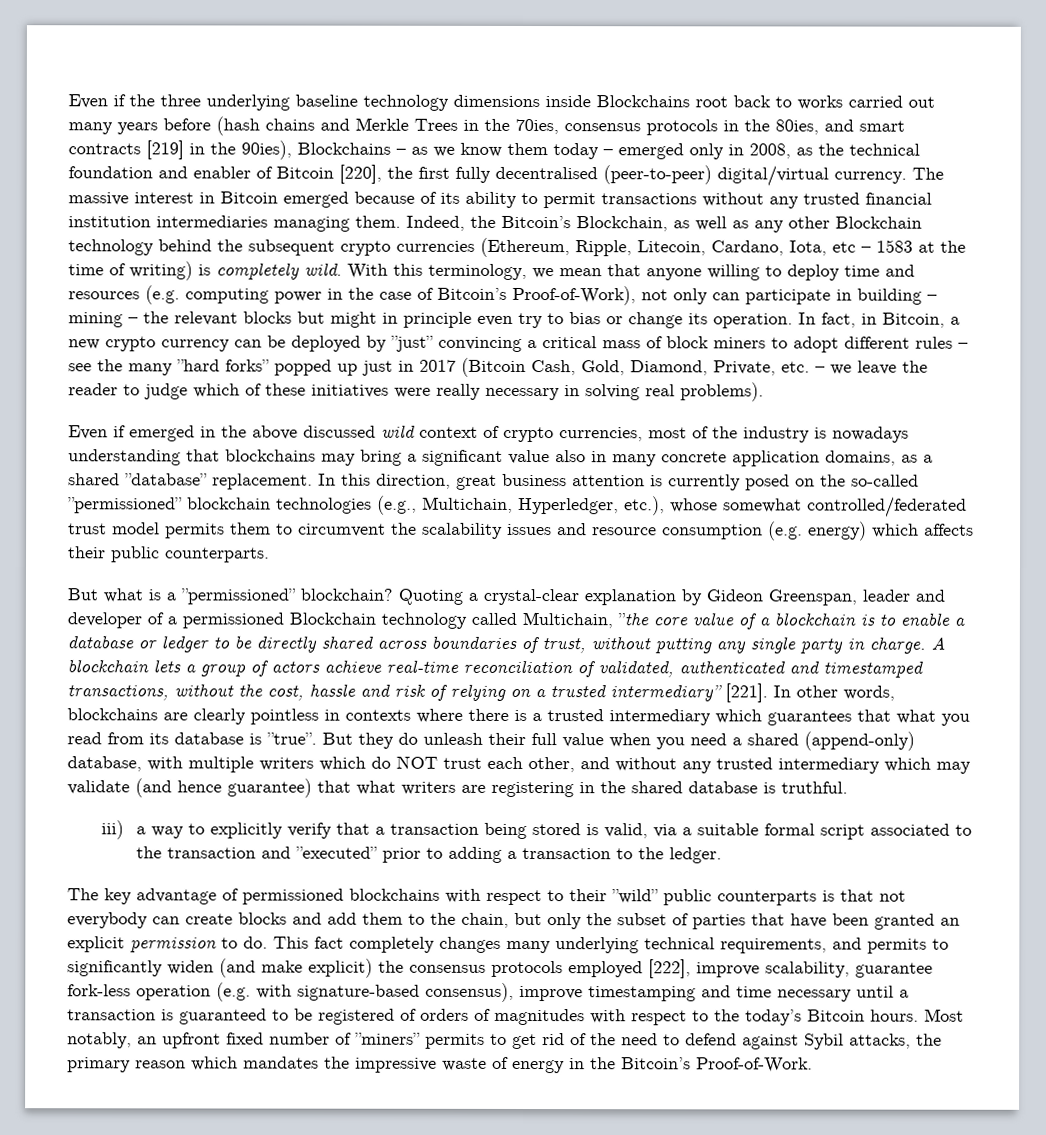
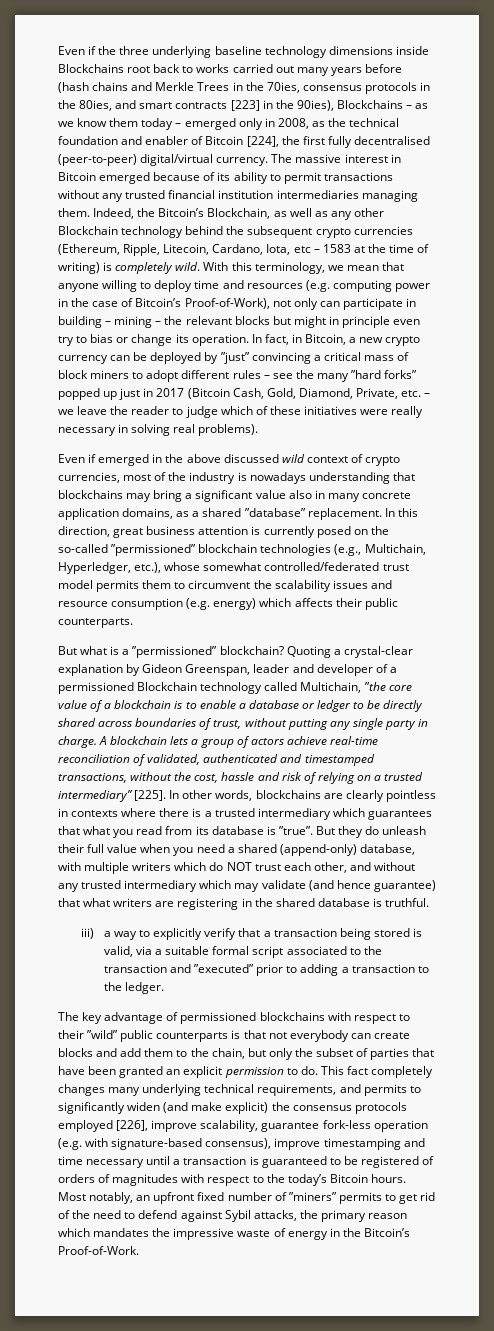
[146,140,184,160] [219] -> [230,100,260,111] [223]
[339,164,382,184] [220], -> [246,136,279,147] [224],
[725,683,768,703] [221]. -> [134,790,167,801] [225].
[648,959,691,979] [222], -> [116,1120,149,1131] [226],

